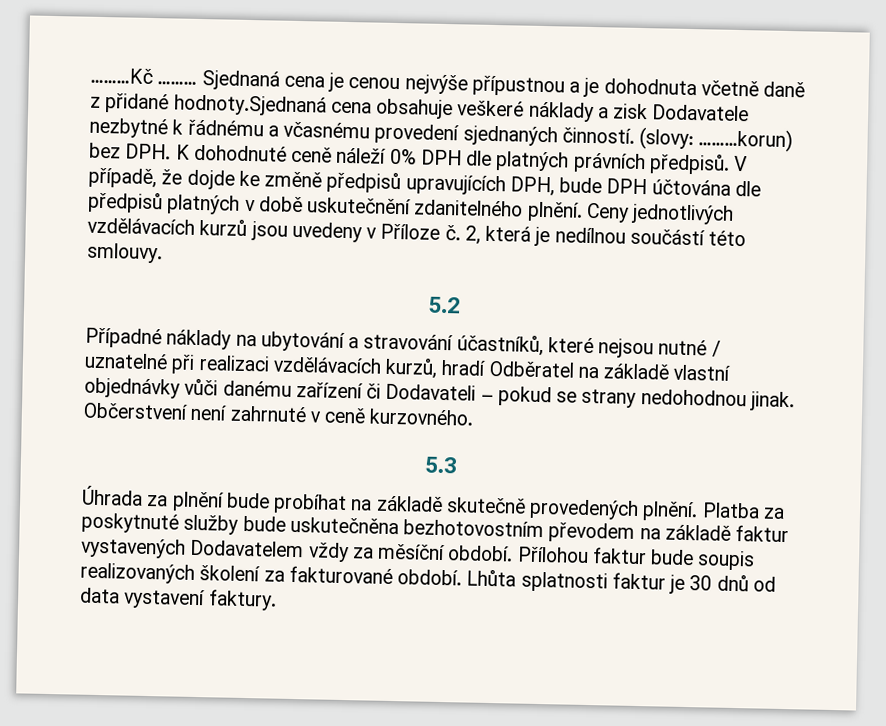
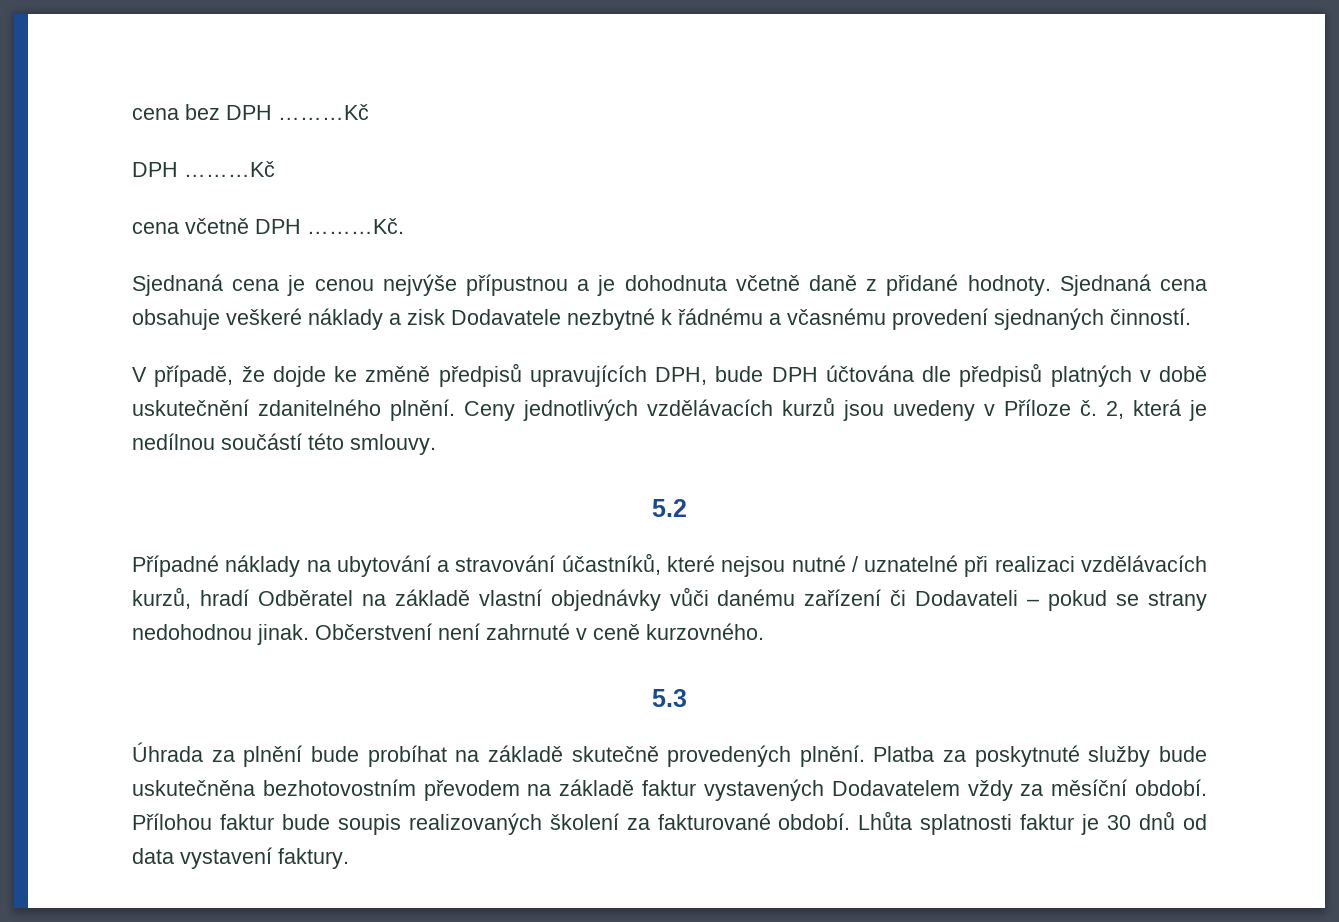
[90,67,198,85] ………Kč ……… -> [132,104,369,120] [132,161,275,177] [132,218,404,234] cena bez DPH ………Kč // DPH ………Kč // cena včetně DPH ………Kč. //
[173,94,327,117] hodnoty.Sjednaná -> [967,274,1151,296] hodnoty. Sjednaná
[639,126,794,153] [89,142,730,175] (slovy: ………korun) bez DPH. K dohodnuté ceně náleží 0% DPH dle platných právních předpisů. -> (1191, 316) //

